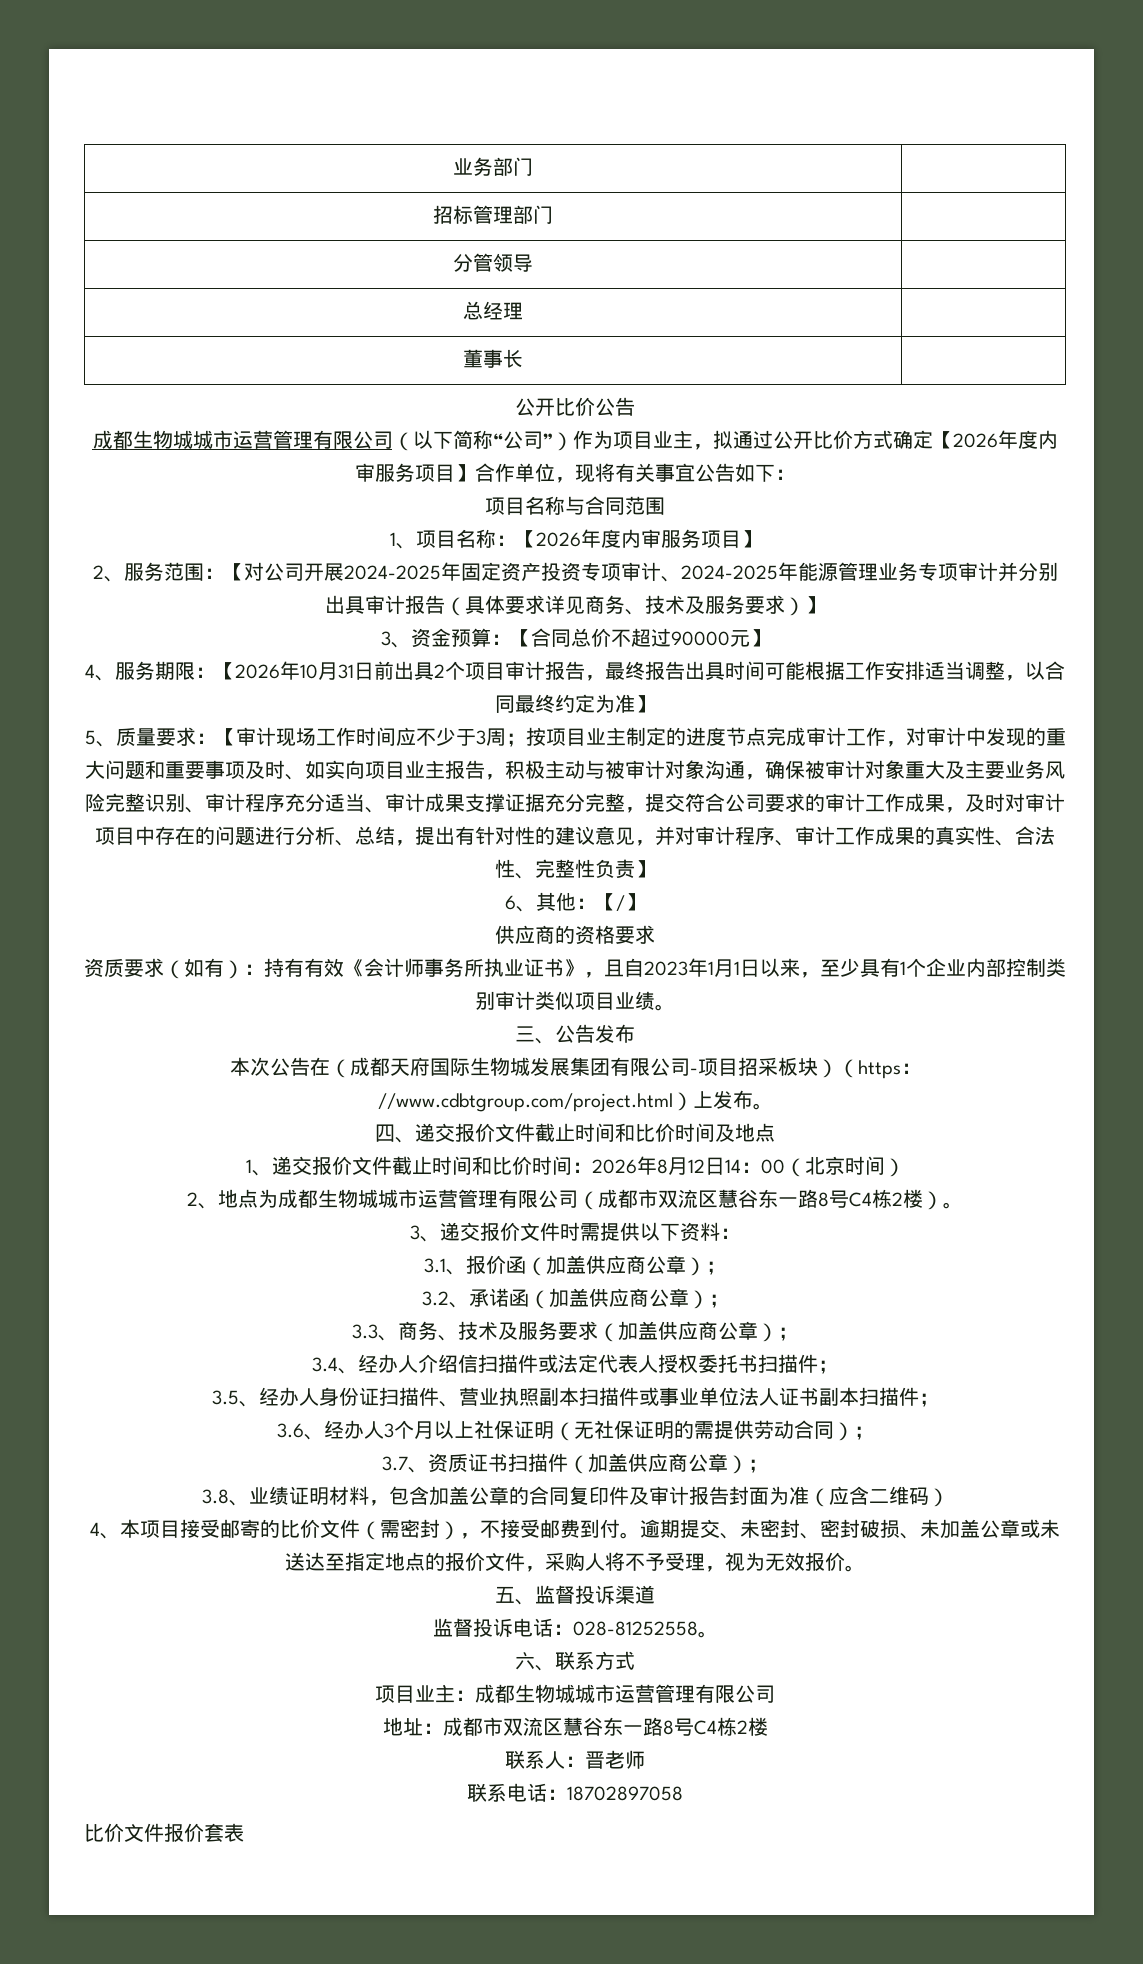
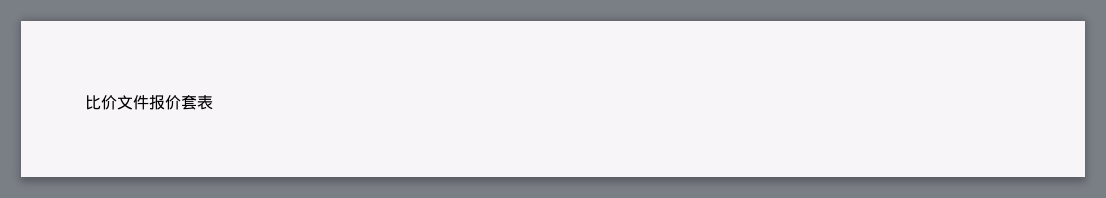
[453,157,533,176] [433,205,553,224] [453,253,533,272] [463,301,523,320] [463,349,523,368] [515,397,635,416] [92,430,1058,451] [355,463,795,483] [485,496,665,515] [389,529,761,549] [92,562,1058,582] [325,595,825,616] [380,628,770,648] [85,661,1065,681] [495,694,655,713] [84,727,1066,747] [85,760,1065,780] [85,793,1065,813] [95,826,1055,846] [495,859,655,879] [505,892,645,912] [495,925,655,945] [84,958,1066,979] [475,991,675,1011] [515,1024,635,1044] [229,1057,921,1079] [377,1090,773,1112] [375,1123,775,1143] [245,1156,905,1177] [187,1189,963,1210] [410,1222,740,1242] [424,1255,726,1276] [421,1288,729,1309] [352,1321,798,1342] [312,1354,838,1374] [211,1387,939,1407] [276,1420,874,1441] [382,1453,768,1474] [201,1486,949,1507] [90,1519,1060,1540] [285,1552,865,1572] [495,1585,655,1605] [432,1618,718,1638] [515,1651,635,1671] [375,1684,775,1703] [382,1717,768,1736] [505,1750,645,1769] [467,1783,683,1802] 业务部门 | // 招标管理部门 | // 分管领导 | // 总经理 | // 董事长 | // 公开比价公告 // 成都生物城城市运营管理有限公司（以下简称“公司”）作为项目业主，拟通过公开比价方式确定【2026年度内审服务项目】合作单位，现将有关事宜公告如下： // 项目名称与合同范围 // 1、项目名称：【2026年度内审服务项目】 // 2、服务范围：【对公司开展2024-2025年固定资产投资专项审计、2024-2025年能源管理业务专项审计并分别出具审计报告（具体要求详见商务、技术及服务要求）】 // 3、资金预算：【合同总价不超过90000元】 // 4、服务期限：【2026年10月31日前出具2个项目审计报告，最终报告出具时间可能根据工作安排适当调整，以合同最终约定为准】 // 5、质量要求：【审计现场工作时间应不少于3周；按项目业主制定的进度节点完成审计工作，对审计中发现的重大问题和重要事项及时、如实向项目业主报告，积极主动与被审计对象沟通，确保被审计对象重大及主要业务风险完整识别、审计程序充分适当、审计成果支撑证据充分完整，提交符合公司要求的审计工作成果，及时对审计项目中存在的问题进行分析、总结，提出有针对性的建议意见，并对审计程序、审计工作成果的真实性、合法性、完整性负责】 // 6、其他：【/】 // 供应商的资格要求 // 资质要求（如有）：持有有效《会计师事务所执业证书》，且自2023年1月1日以来，至少具有1个企业内部控制类别审计类似项目业绩。 // 三、公告发布 // 本次公告在（成都天府国际生物城发展集团有限公司-项目招采板块）（https：//www.cdbtgroup.com/project.html）上发布。 // 四、递交报价文件截止时间和比价时间及地点 // 1、递交报价文件截止时间和比价时间：2026年8月12日14：00（北京时间） // 2、地点为成都生物城城市运营管理有限公司（成都市双流区慧谷东一路8号C4栋2楼）。 // 3、递交报价文件时需提供以下资料： // 3.1、报价函（加盖供应商公章）； // 3.2、承诺函（加盖供应商公章）； // 3.3、商务、技术及服务要求（加盖供应商公章）； // 3.4、经办人介绍信扫描件或法定代表人授权委托书扫描件； // 3.5、经办人身份证扫描件、营业执照副本扫描件或事业单位法人证书副本扫描件； // 3.6、经办人3个月以上社保证明（无社保证明的需提供劳动合同）； // 3.7、资质证书扫描件（加盖供应商公章）； // 3.8、业绩证明材料，包含加盖公章的合同复印件及审计报告封面为准（应含二维码） // 4、本项目接受邮寄的比价文件（需密封），不接受邮费到付。逾期提交、未密封、密封破损、未加盖公章或未送达至指定地点的报价文件，采购人将不予受理，视为无效报价。 // 五、监督投诉渠道 // 监督投诉电话：028-81252558。 // 六、联系方式 // 项目业主：成都生物城城市运营管理有限公司 // 地址：成都市双流区慧谷东一路8号C4栋2楼 // 联系人：晋老师 // 联系电话：18702897058 // -> (85, 102) none

